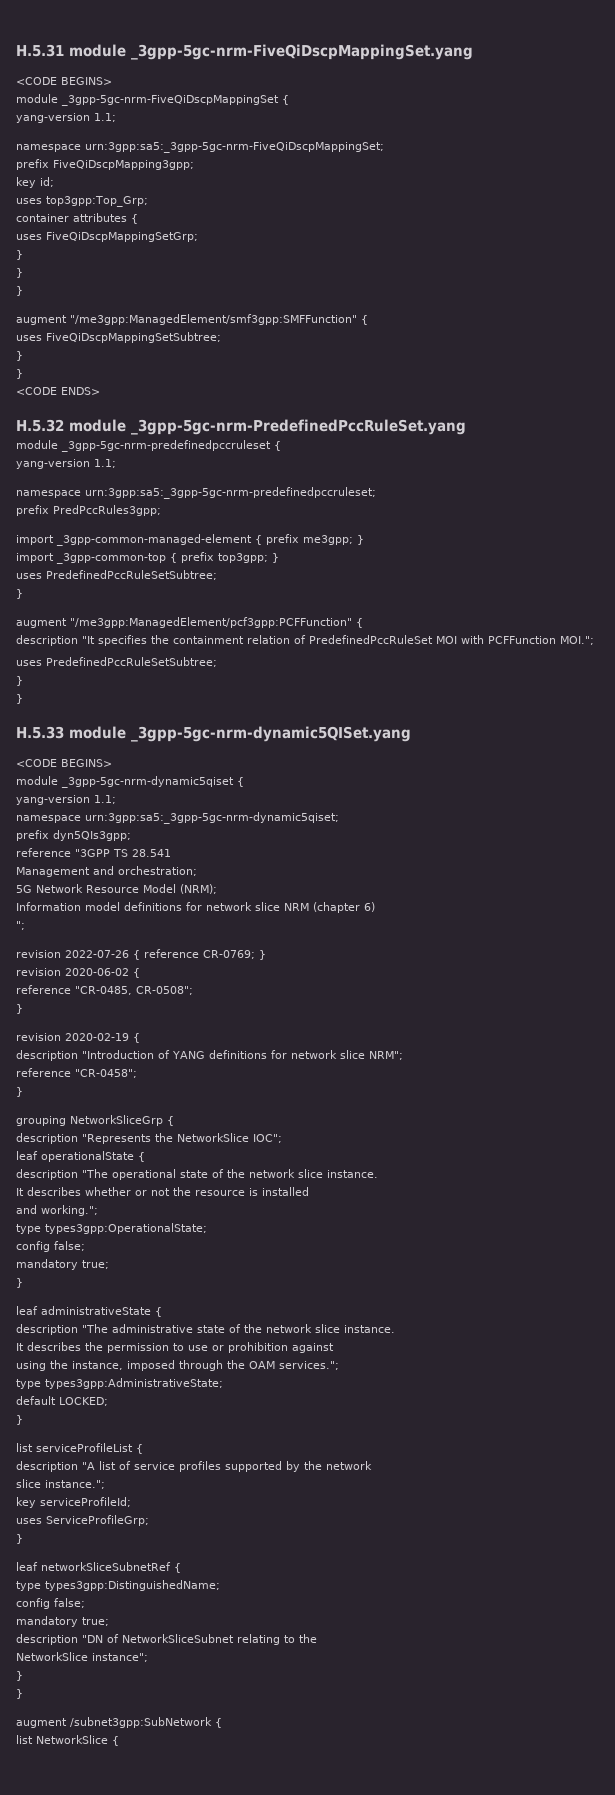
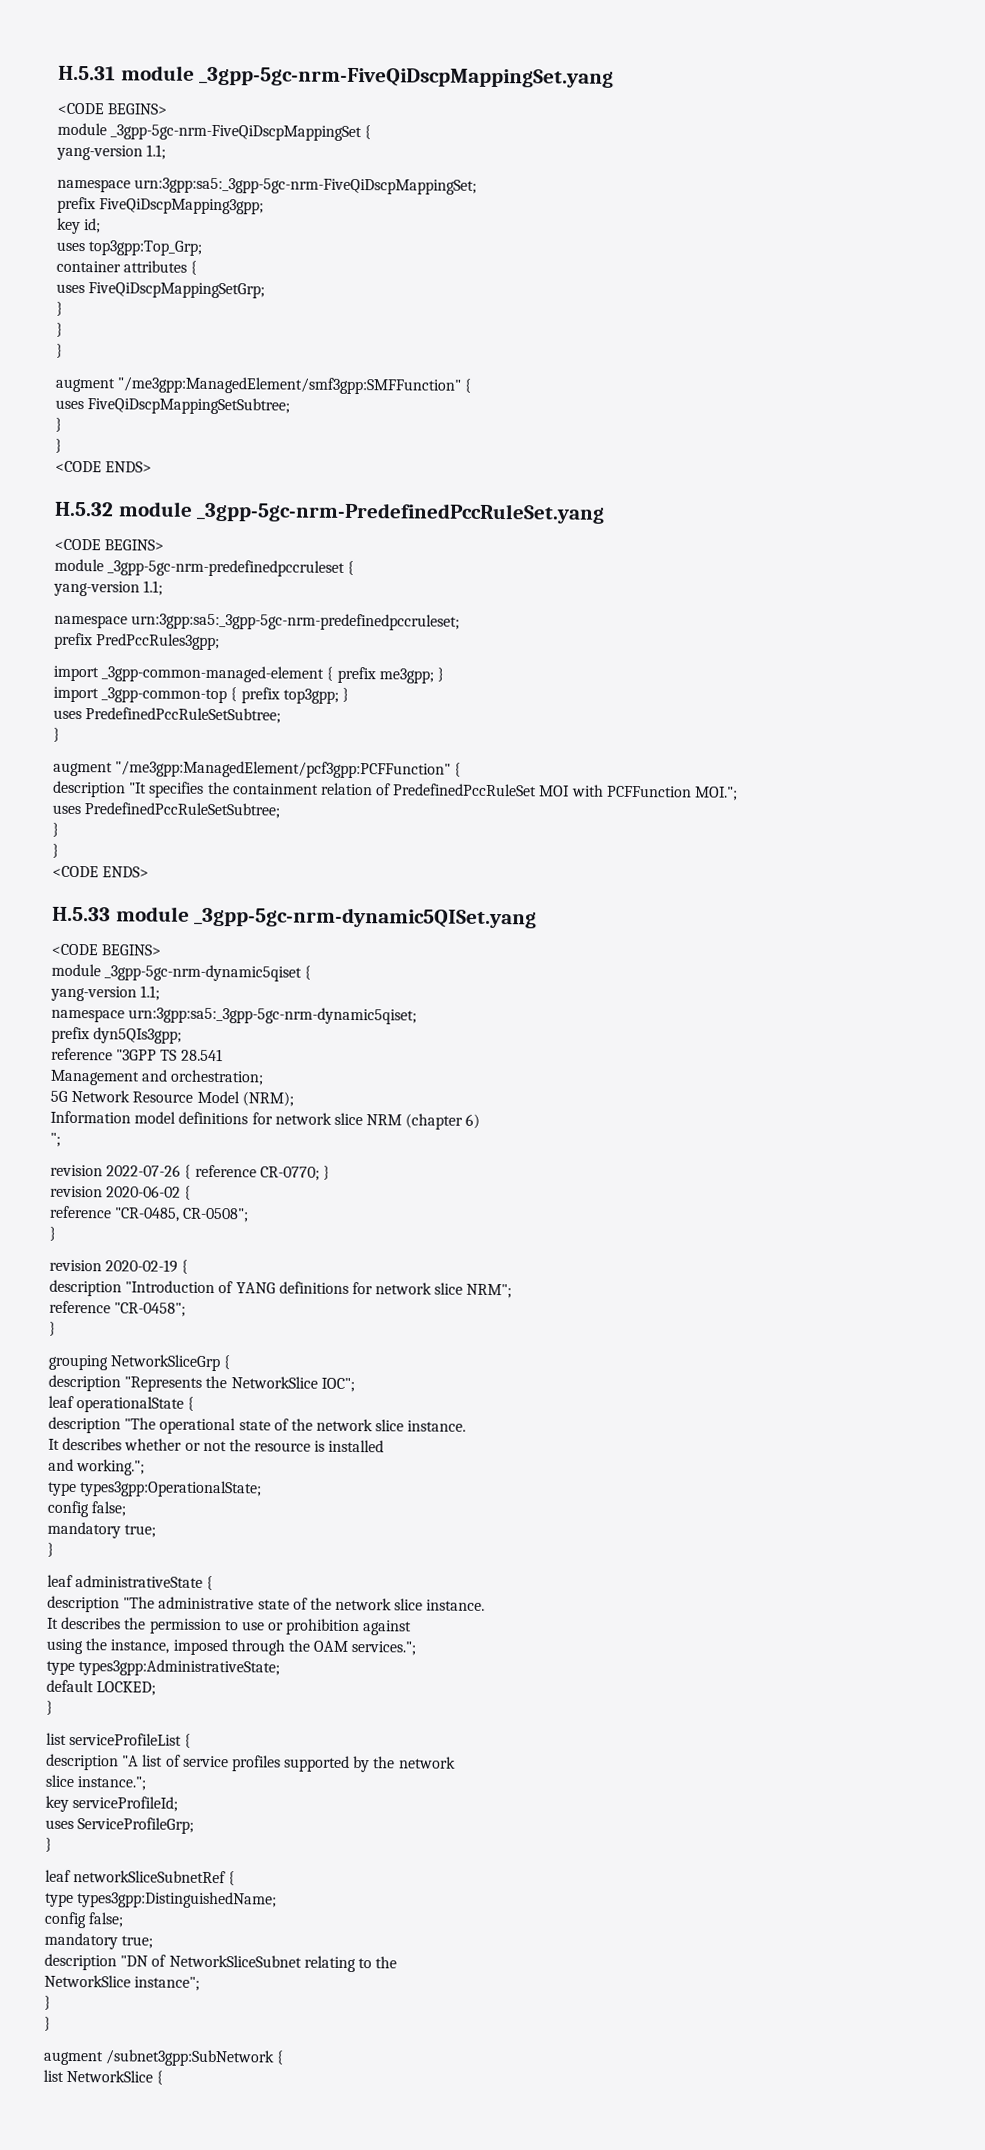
(466, 427) none -> [54,538,165,551] // <CODE BEGINS>
(23, 699) none -> [52,865,150,878] // <CODE ENDS>
[203,950,255,959] CR-0769; -> [259,1166,320,1181] CR-0770;

